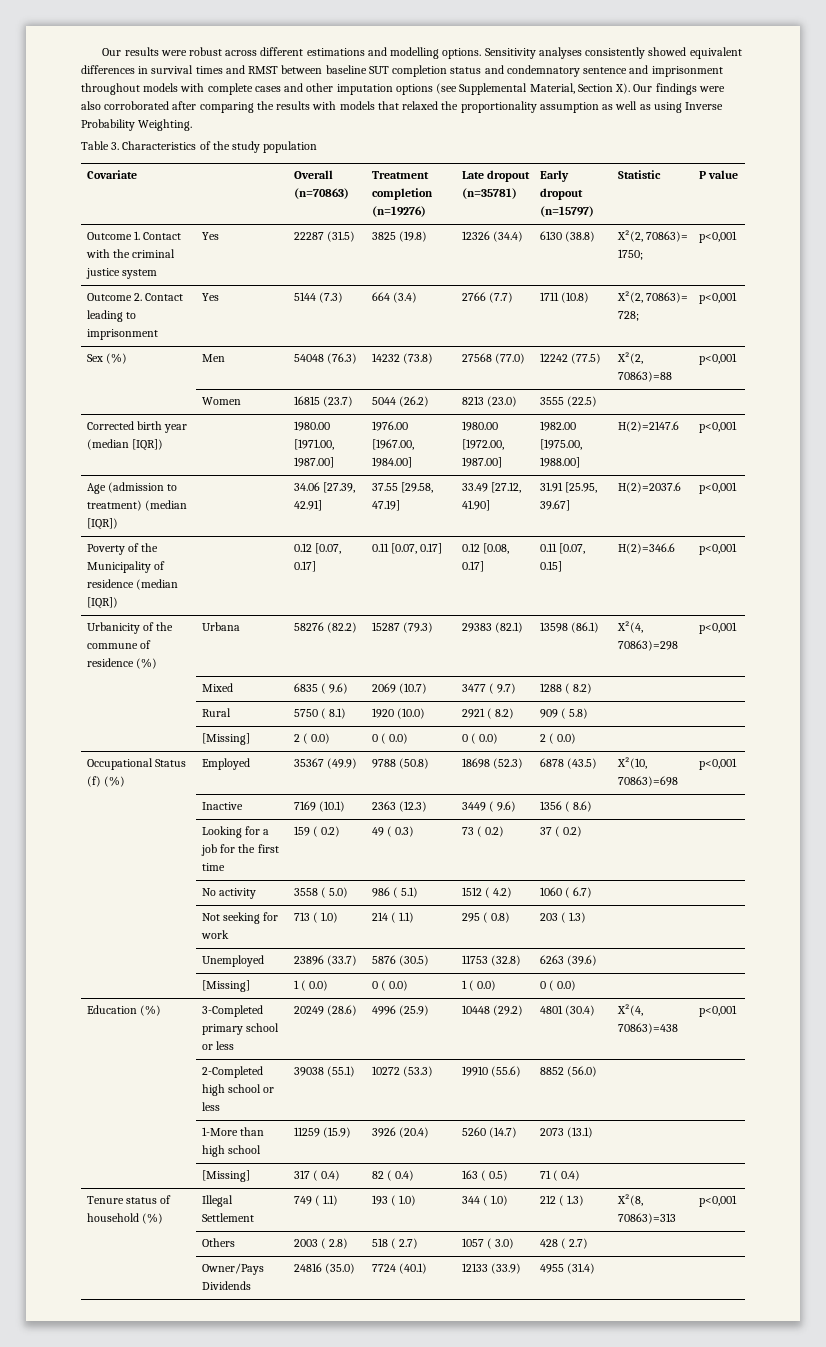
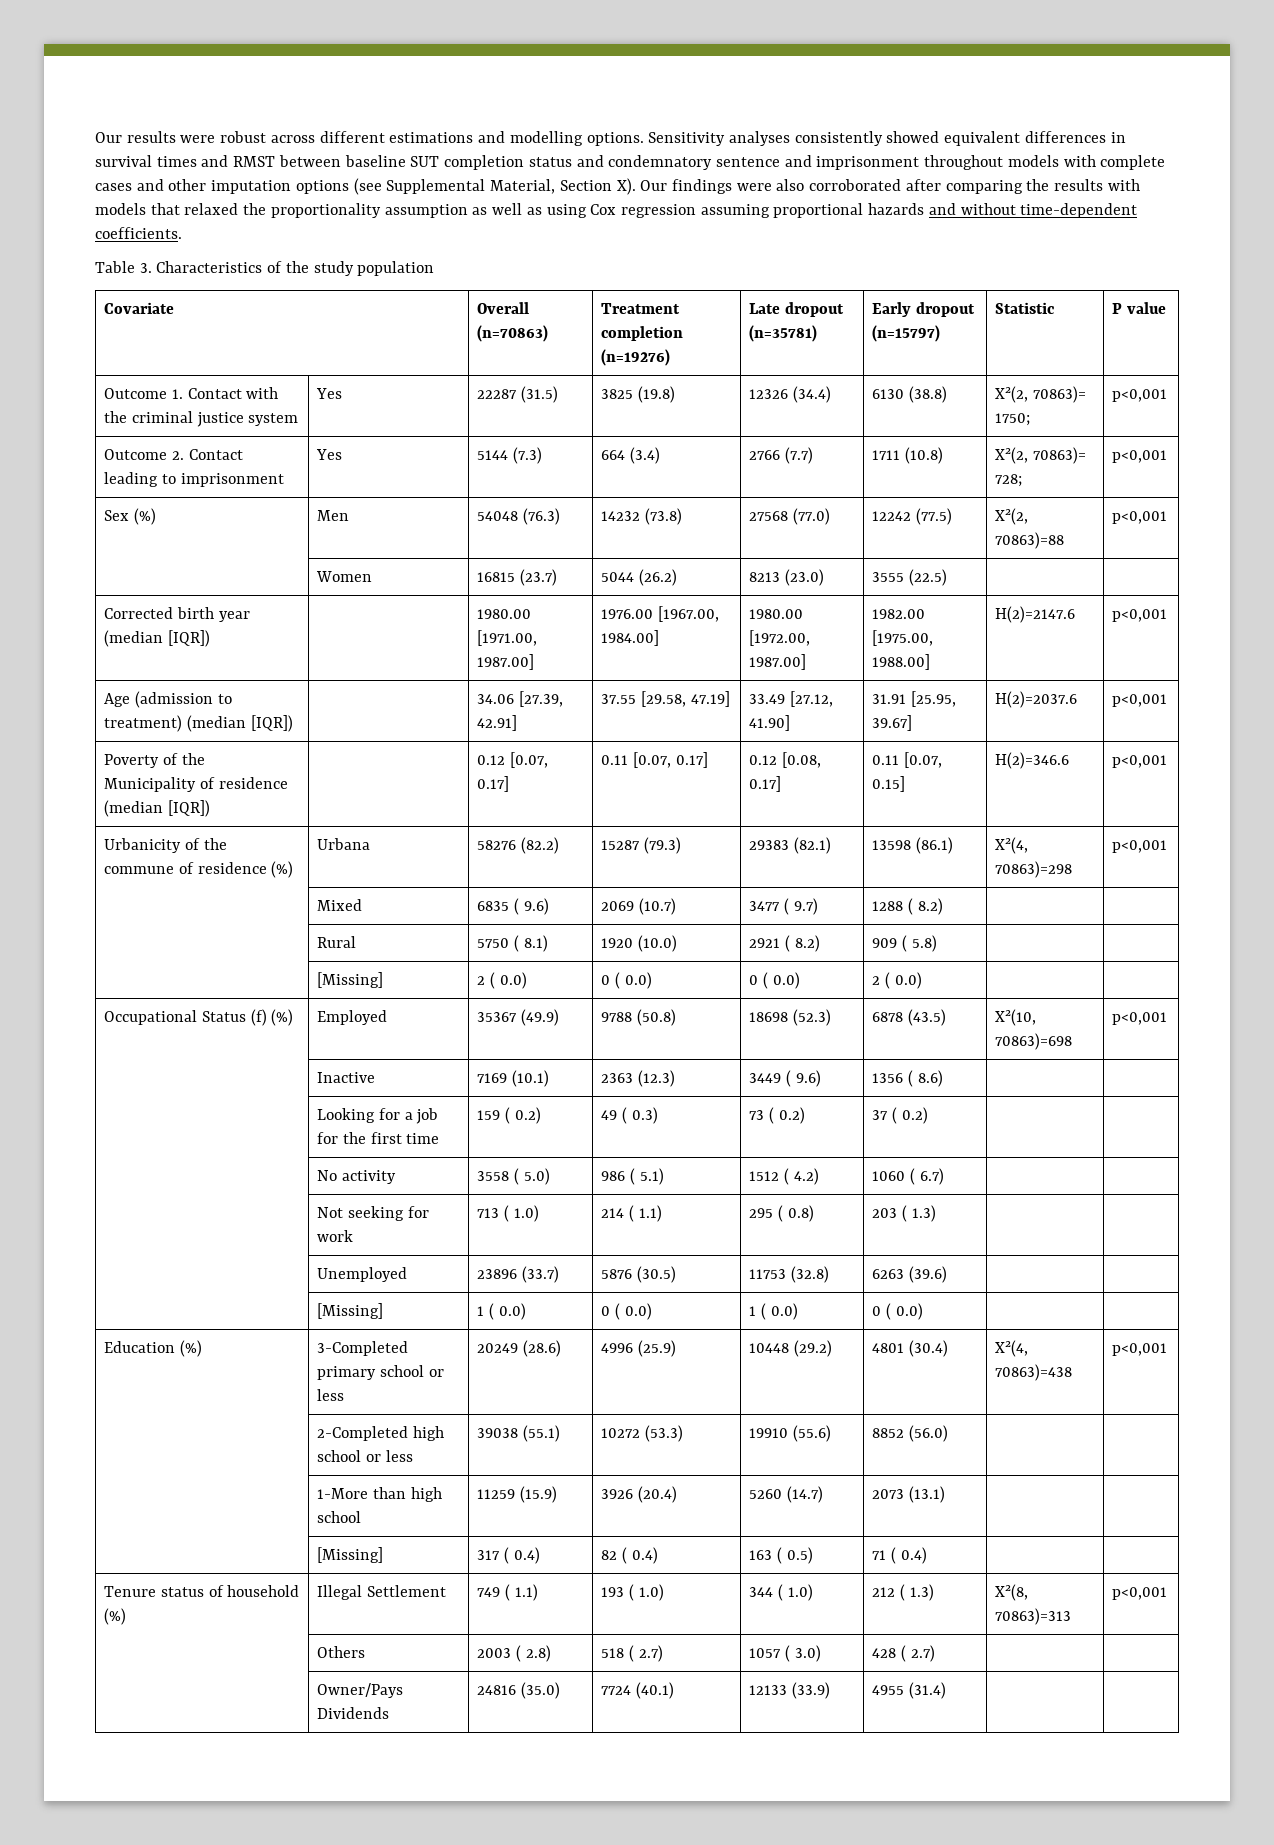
[685,102,724,110] [81,119,193,131] Inverse Probability Weighting. -> [590,203,1138,218] [95,227,182,239] Cox regression assuming proportional hazards and without time-dependent coefficients.

